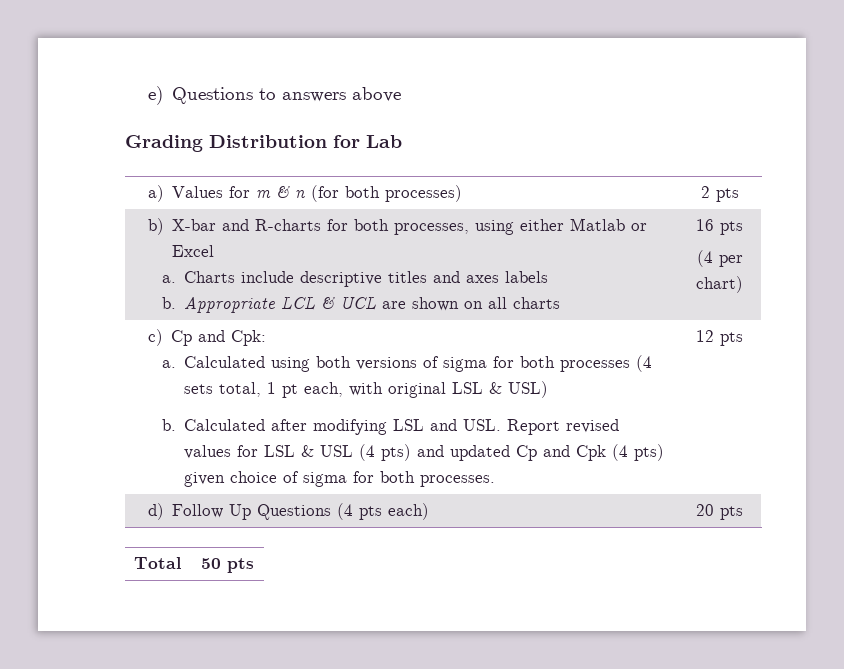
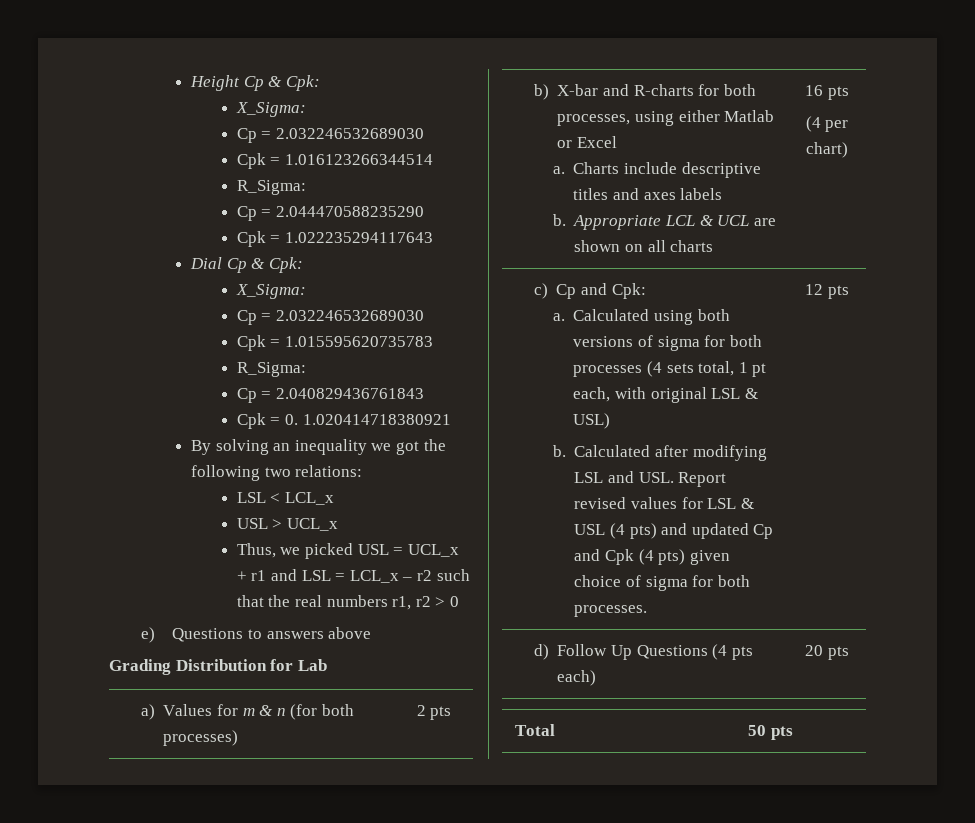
(147, 95) none -> [190,75,320,91] [235,102,306,117] [236,128,425,143] [236,153,434,169] [236,180,306,195] [236,206,425,221] [236,231,434,247] [190,257,303,273] [235,284,306,299] [236,310,425,325] [236,335,434,351] [236,362,306,377] [236,388,425,403] [236,413,451,429] [191,439,446,455] [191,465,363,481] [236,492,335,505] [236,518,339,531] [236,543,459,559] [236,569,470,583] [236,595,460,610] Height Cp & Cpk: // X_Sigma: // Cp = 2.032246532689030 // Cpk = 1.016123266344514 // R_Sigma: // Cp = 2.044470588235290 // Cpk = 1.022235294117643 // Dial Cp & Cpk: // X_Sigma: // Cp = 2.032246532689030 // Cpk = 1.015595620735783 // R_Sigma: // Cp = 2.040829436761843 // Cpk = 0. 1.020414718380921 // By solving an inequality we got the following two relations: // LSL < LCL_x // USL > UCL_x // Thus, we picked USL = UCL_x + r1 and LSL = LCL_x – r2 such that the real numbers r1, r2 > 0 //

